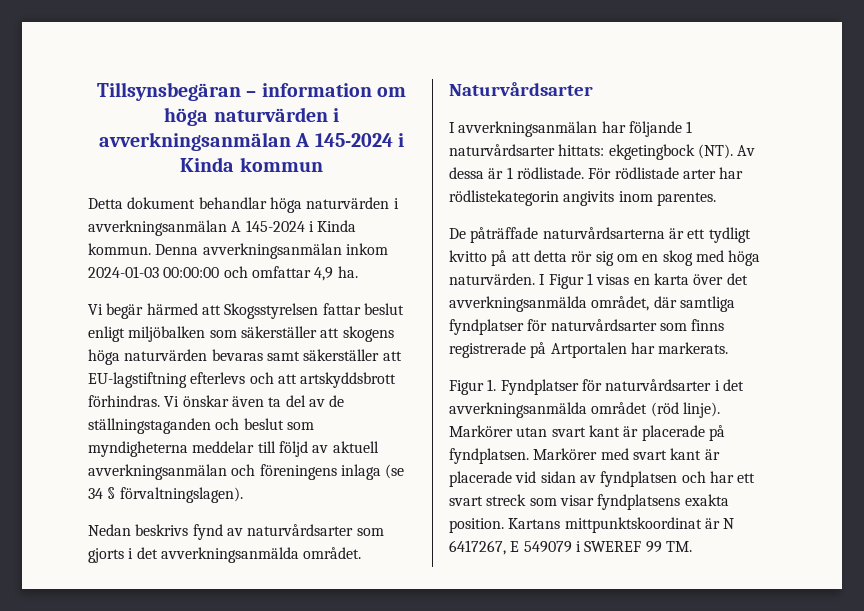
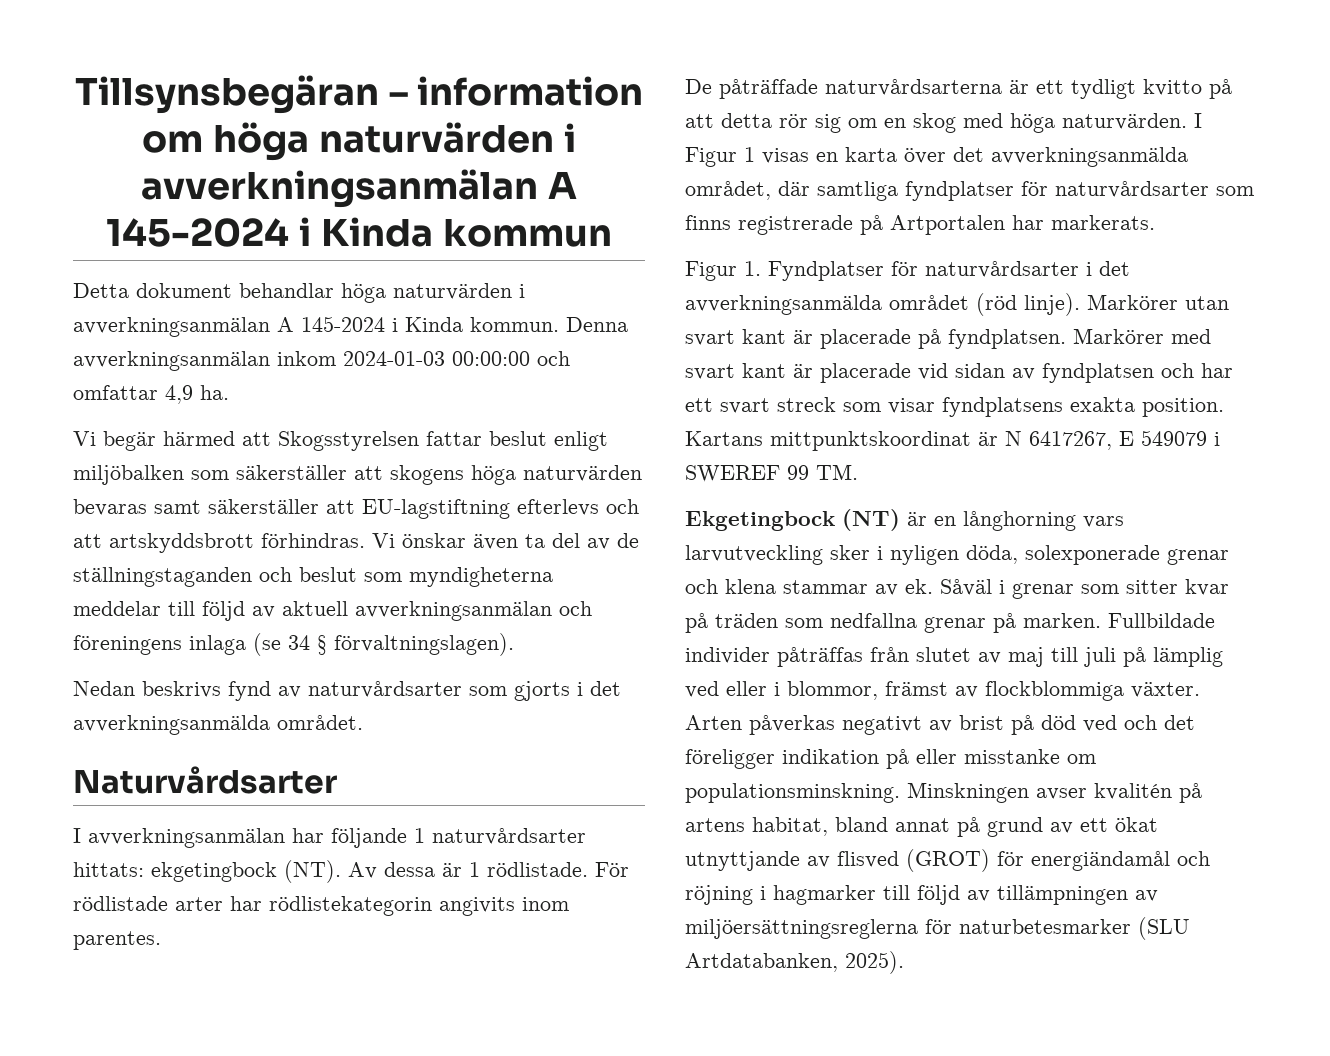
(692, 546) none -> [685,509,1124,531] [685,545,1229,565] [685,579,1229,599] [685,613,1215,633] [685,647,1223,667] [685,681,1200,701] [685,715,1195,735] [685,749,1096,769] [685,782,1202,803] [685,817,1158,837] [685,849,1210,872] [685,885,1158,905] [685,917,1190,940] [685,951,904,974] // Ekgetingbock (NT) är en långhorning vars larvutveckling sker i nyligen döda, solexponerade grenar och klena stammar av ek. Såväl i grenar som sitter kvar på träden som nedfallna grenar på marken. Fullbildade individer påträffas från slutet av maj till juli på lämplig ved eller i blommor, främst av flockblommiga växter. Arten påverkas negativt av brist på död ved och det föreligger indikation på eller misstanke om populationsminskning. Minskningen avser kvalitén på artens habitat, bland annat på grund av ett ökat utnyttjande av flisved (GROT) för energiändamål och röjning i hagmarker till följd av tillämpningen av miljöersättningsreglerna för naturbetesmarker (SLU Artdatabanken, 2025).

